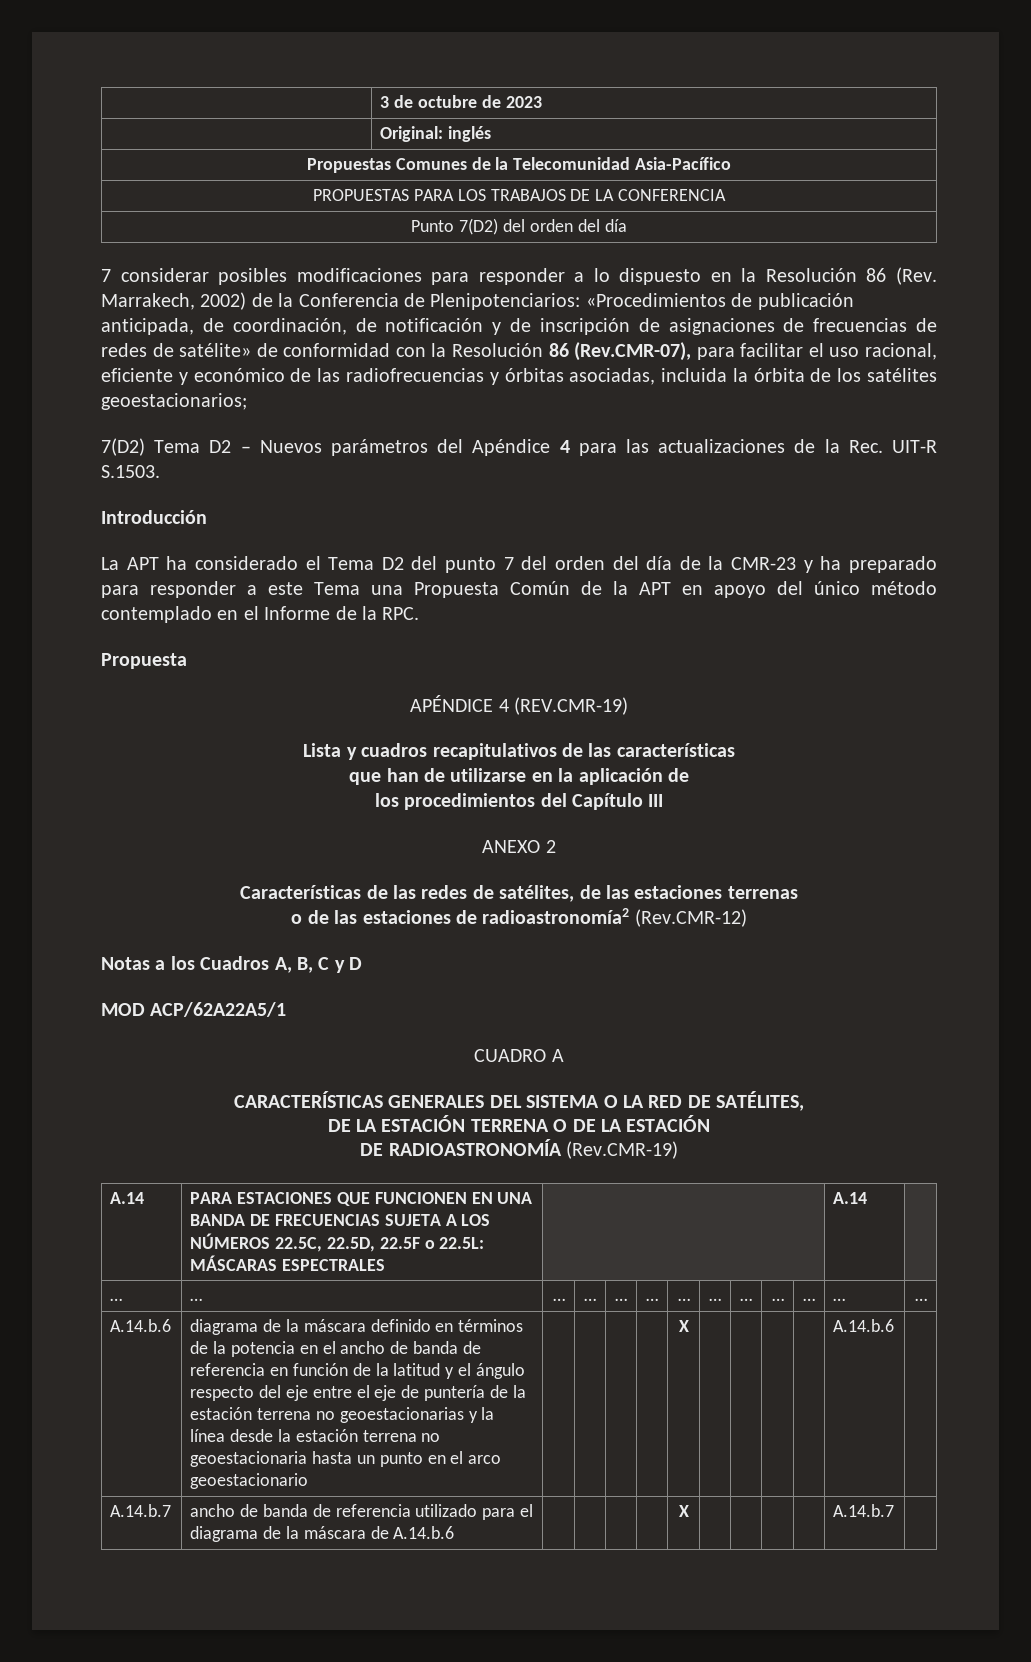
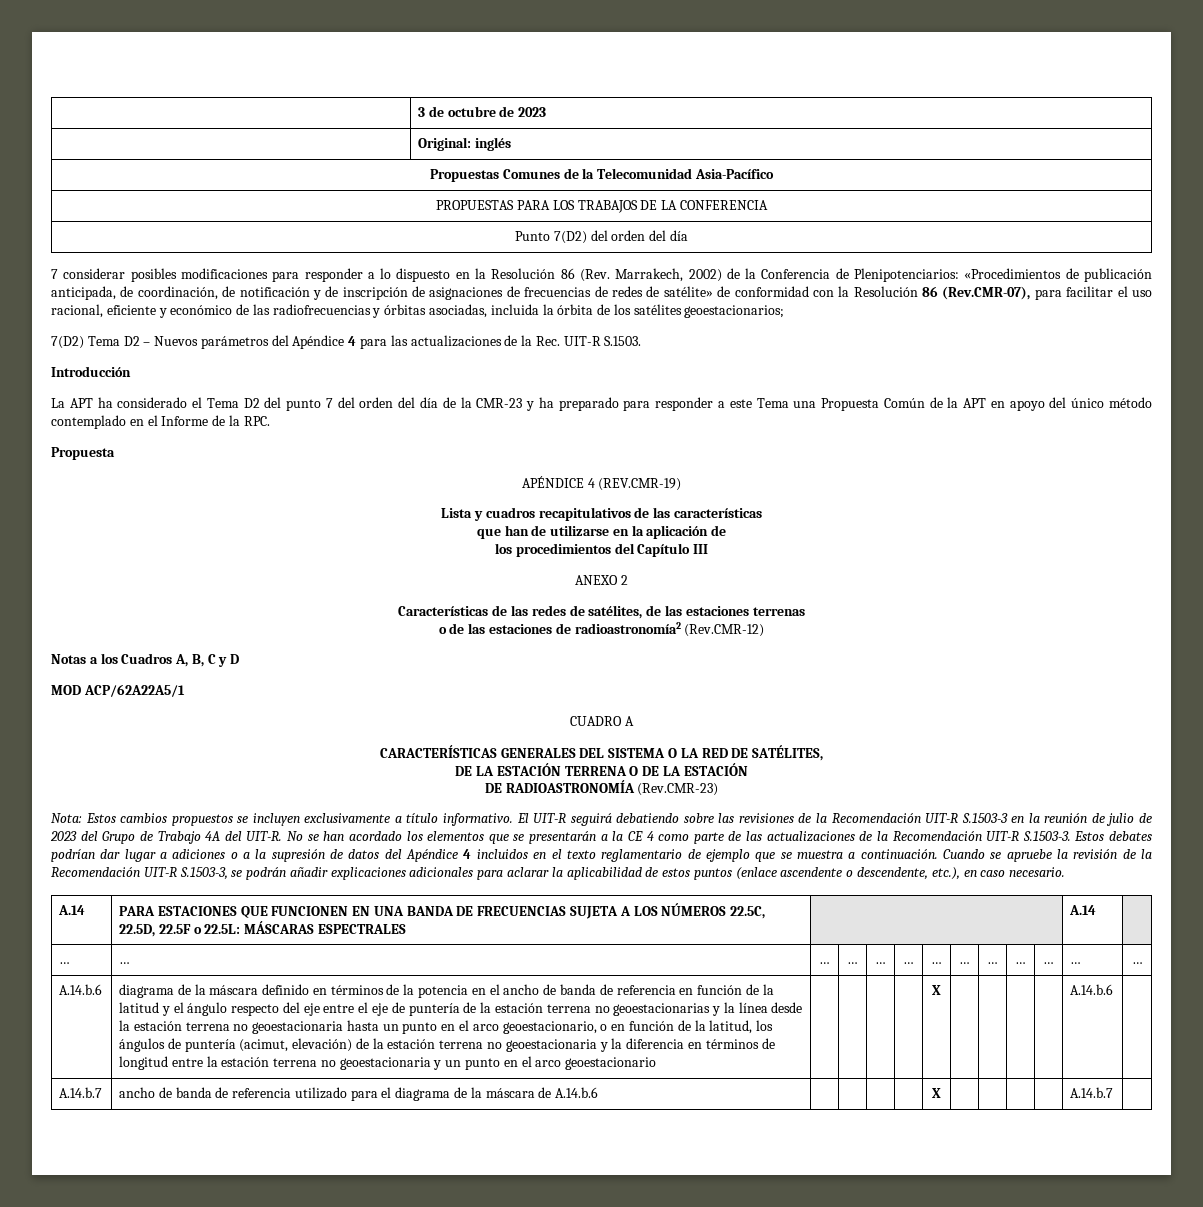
[565,1141,678,1159] (Rev.CMR-19) -> [637,783,719,796] [51,813,1152,826] [50,831,1152,844] [51,849,1152,862] [51,867,1066,880] (Rev.CMR-23) // Nota: Estos cambios propuestos se incluyen exclusivamente a título informativo. El UIT-R seguirá debatiendo sobre las revisiones de la Recomendación UIT-R S.1503-3 en la reunión de julio de 2023 del Grupo de Trabajo 4A del UIT-R. No se han acordado los elementos que se presentarán a la CE 4 como parte de las actualizaciones de la Recomendación UIT-R S.1503-3. Estos debates podrían dar lugar a adiciones o a la supresión de datos del Apéndice 4 incluidos en el texto reglamentario de ejemplo que se muestra a continuación. Cuando se apruebe la revisión de la Recomendación UIT-R S.1503-3, se podrán añadir explicaciones adicionales para aclarar la aplicabilidad de estos puntos (enlace ascendente o descendente, etc.), en caso necesario.
(502, 1459) none -> [502,1020,774,1034] [119,1038,775,1052] [119,1056,562,1070] geoestacionario, o en función de la latitud, los ángulos de puntería (acimut, elevación) de la estación terrena no geoestacionaria y la diferencia en términos de longitud entre la estación terrena no geoestacionaria y un punto en el arco

